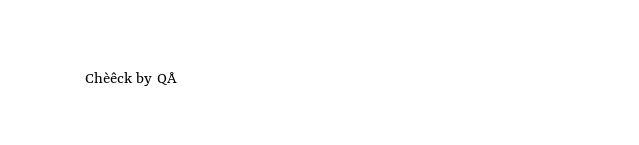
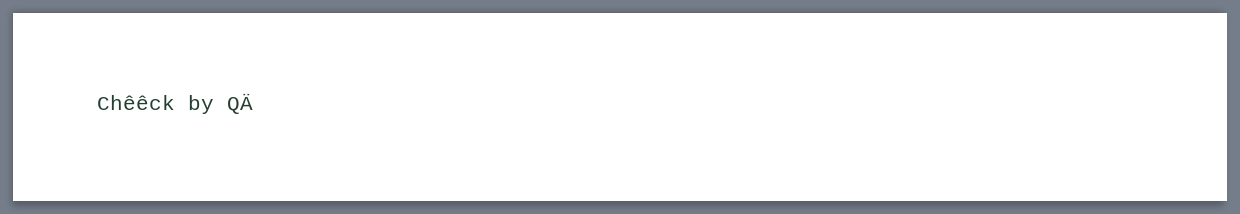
[85,72,177,86] Chèêck by QÅ -> [97,93,253,114] Chêêck by QÄ

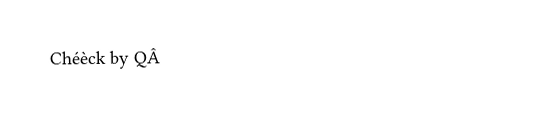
[97,93,253,114] Chêêck by QÄ -> [49,47,161,69] Chéèck by QÂ

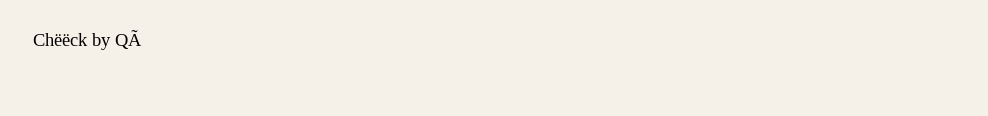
[49,47,161,69] Chéèck by QÂ -> [33,30,142,50] Chëëck by QÃ

